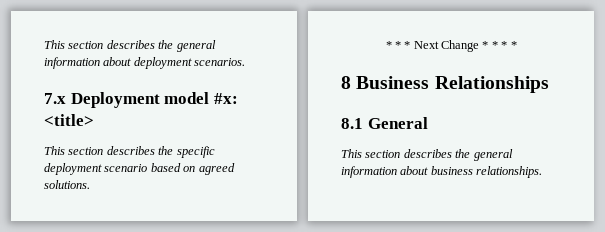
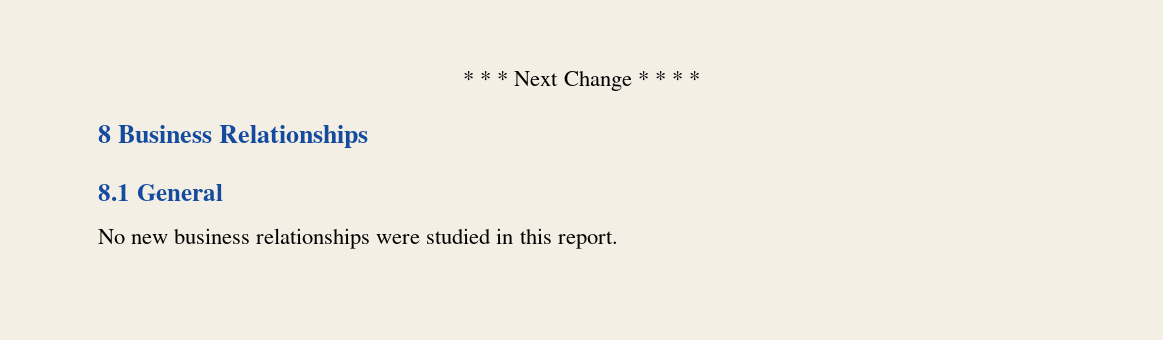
[44,40,216,52] [44,57,246,69] [44,92,238,108] [44,114,94,126] [44,146,215,158] [44,163,235,175] [44,180,90,189] This section describes the general information about deployment scenarios. // 7.x Deployment model #x: <title> // This section describes the specific deployment scenario based on agreed solutions. // -> (463, 78) none
[341,149,513,161] [341,166,543,178] This section describes the general information about business relationships. -> [98,228,618,249] No new business relationships were studied in this report.

